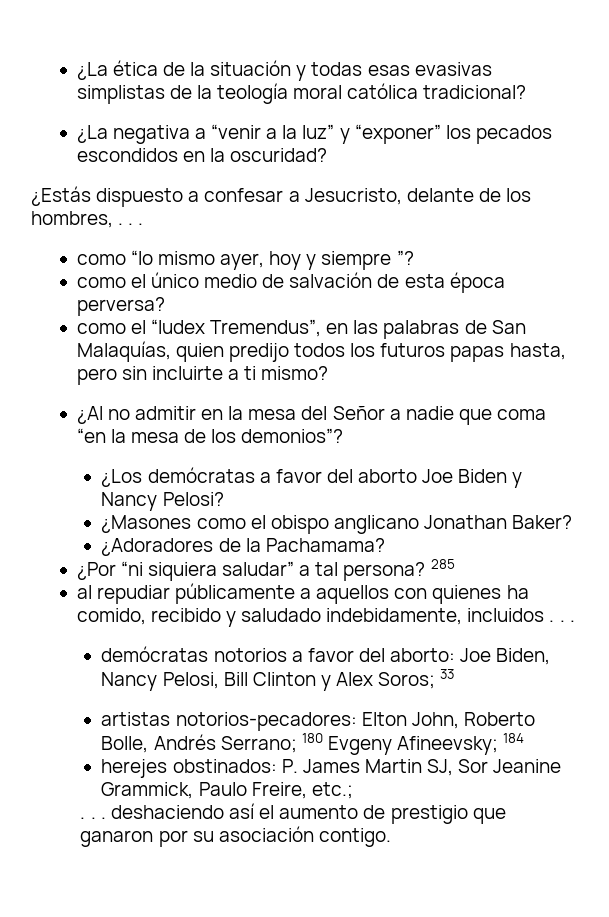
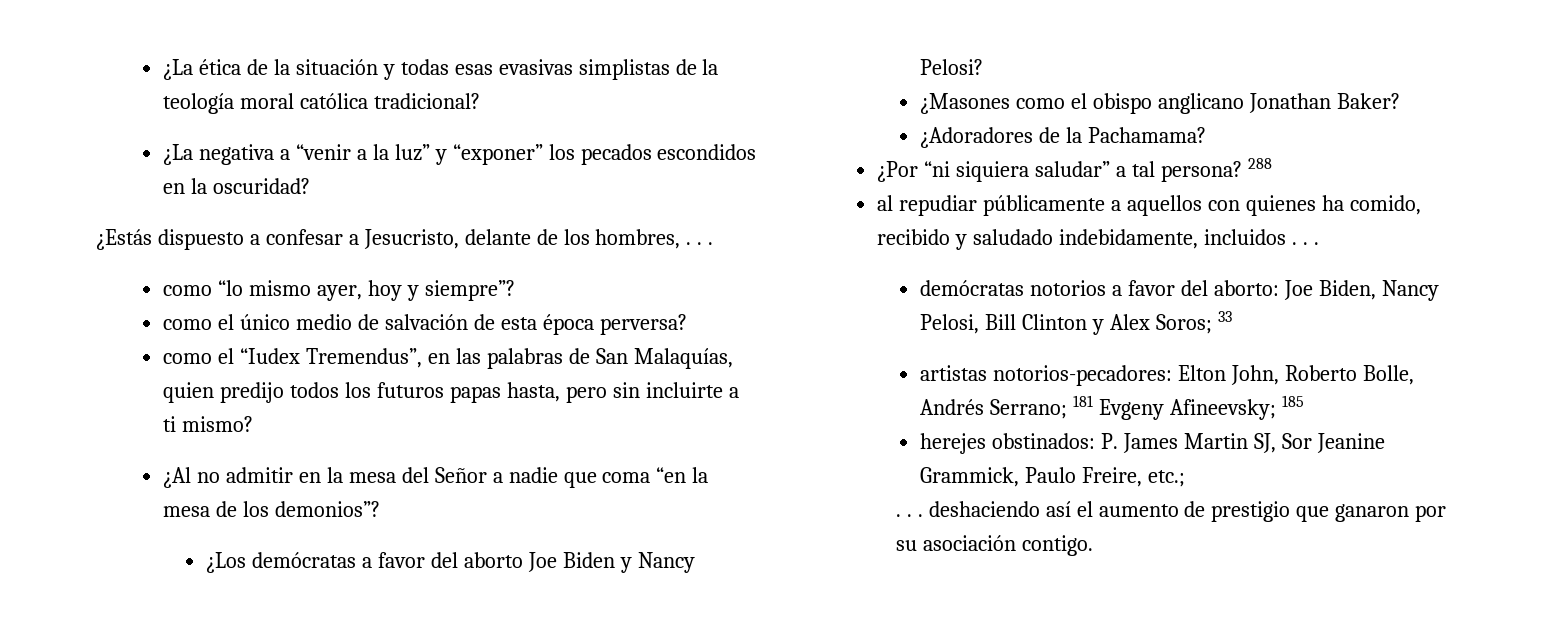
[321,250,414,270] siempre ”? -> [424,280,515,301] siempre”?
[430,559,455,569] 285 -> [1247,158,1272,169] 288
[301,733,323,743] 180 -> [1072,395,1093,407] 181
[503,733,525,743] 184 -> [1281,395,1304,407] 185

